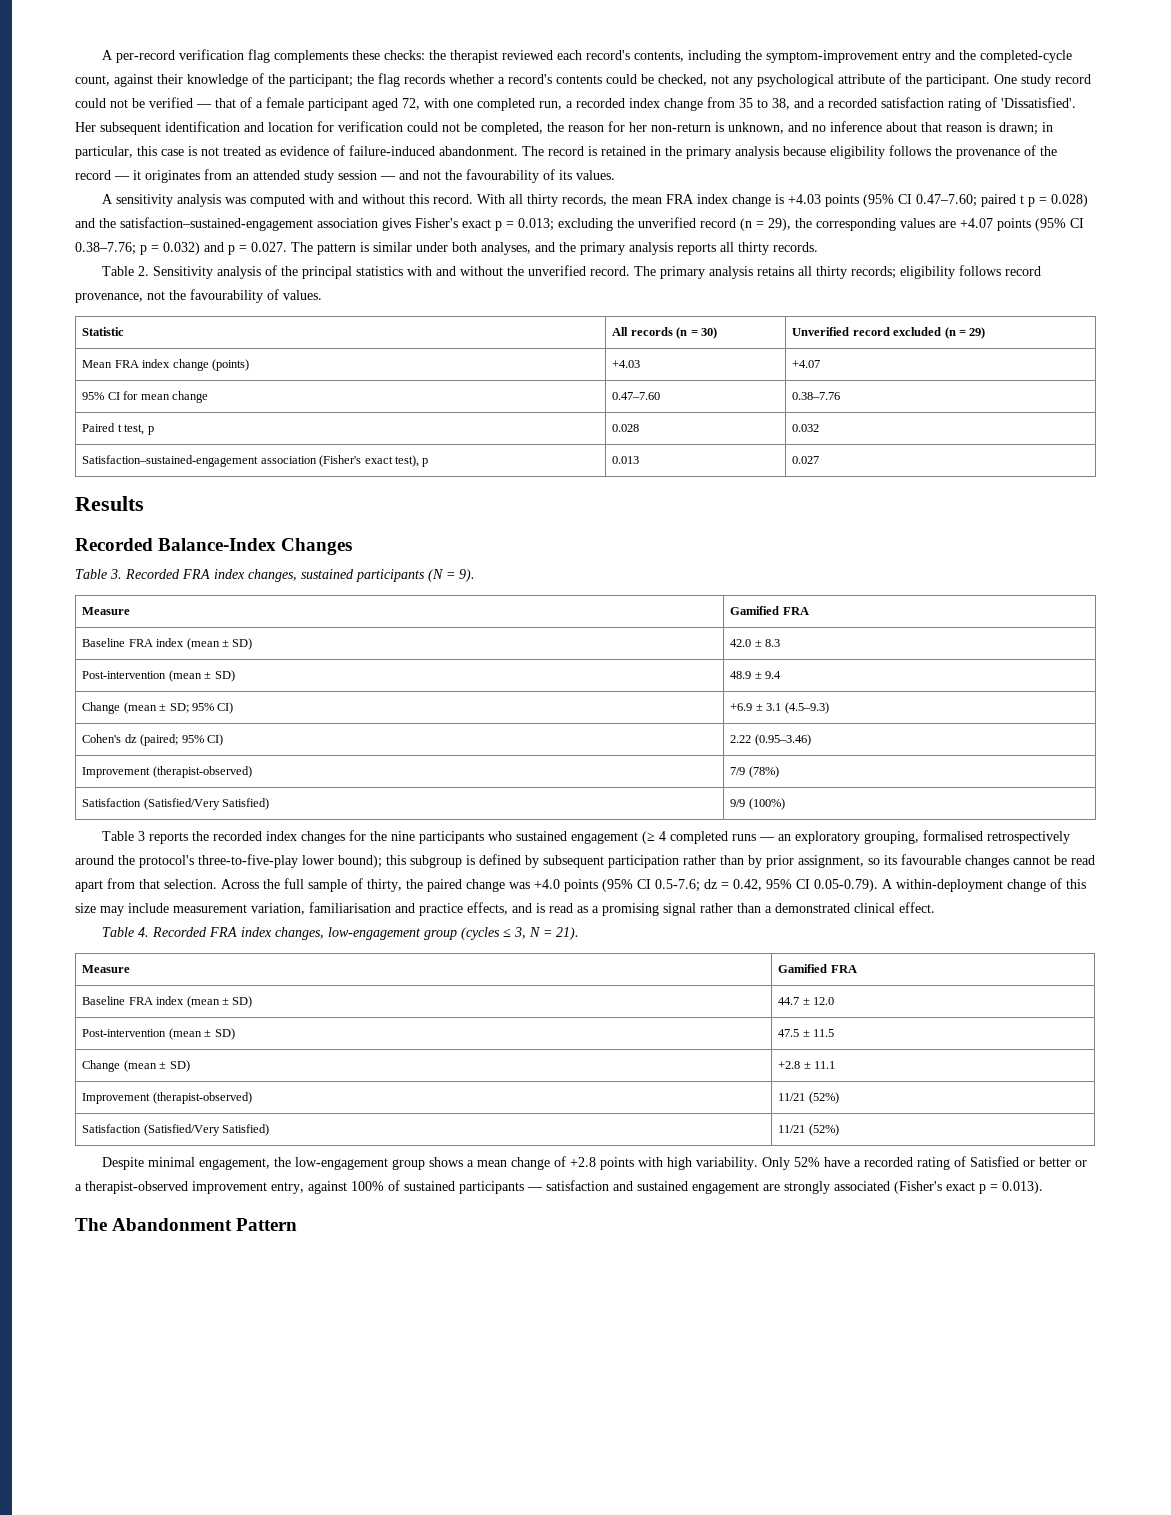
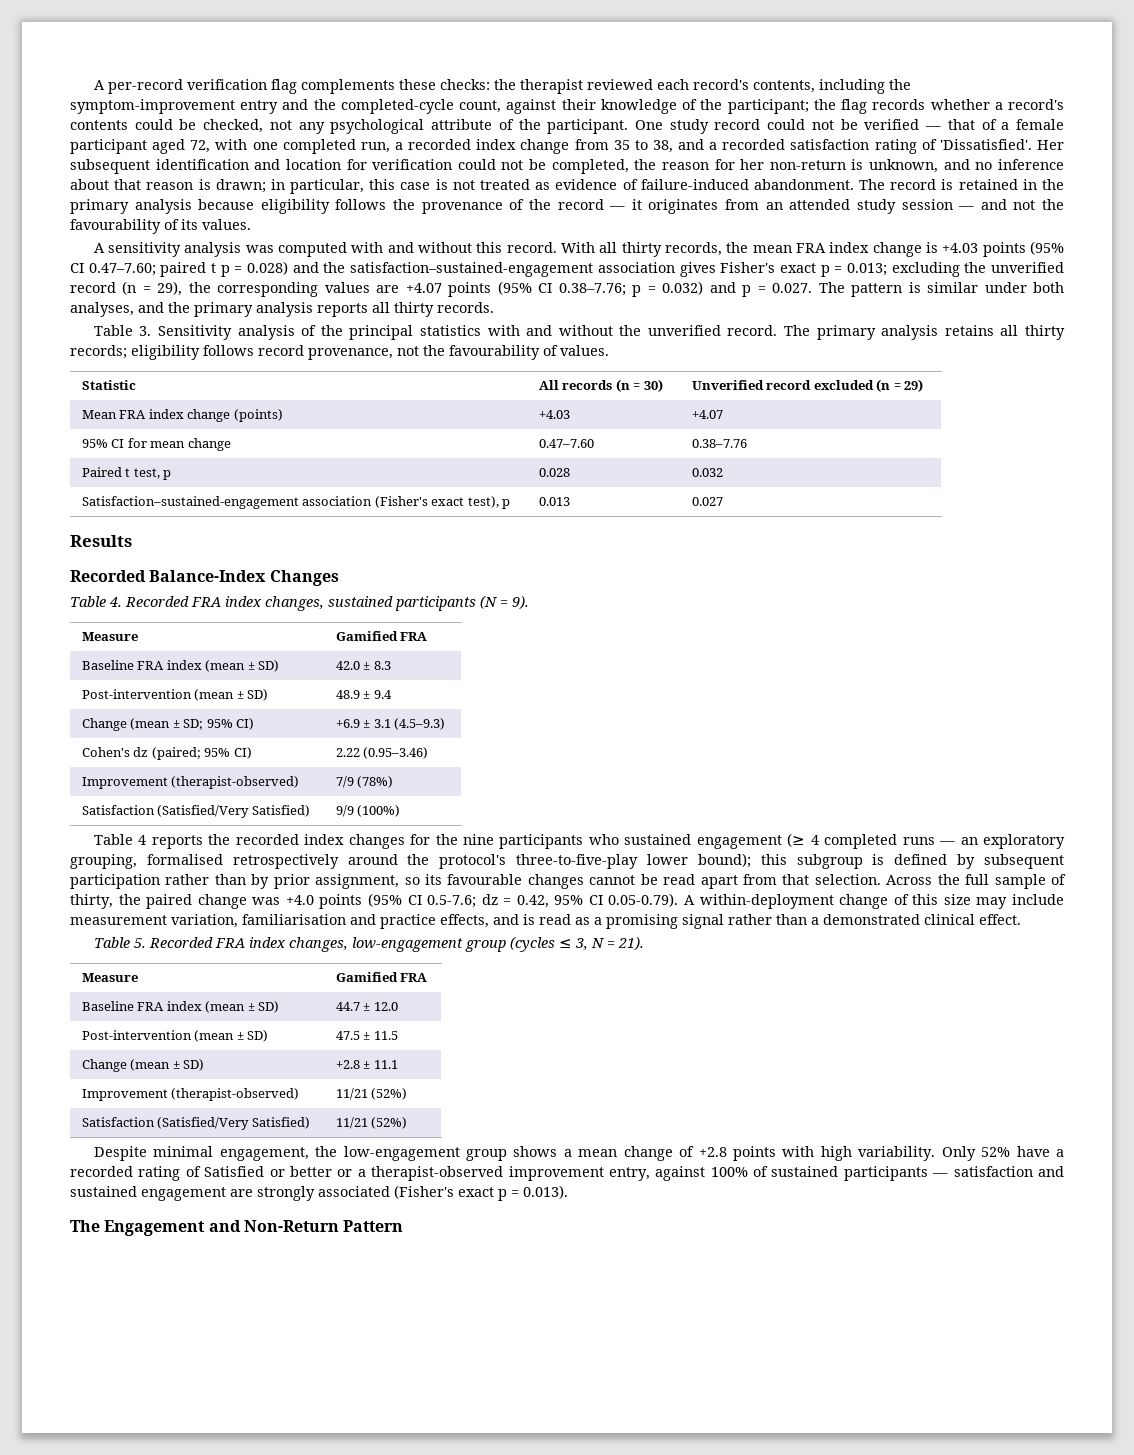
[138,266,150,276] 2. -> [139,326,152,336] 3.
[110,569,122,579] 3. -> [109,597,122,607] 4.
[138,831,146,841] 3 -> [138,835,147,845] 4
[138,927,150,937] 4. -> [133,938,146,948] 5.
[112,1218,233,1231] Abandonment -> [104,1220,339,1236] Engagement and Non-Return

